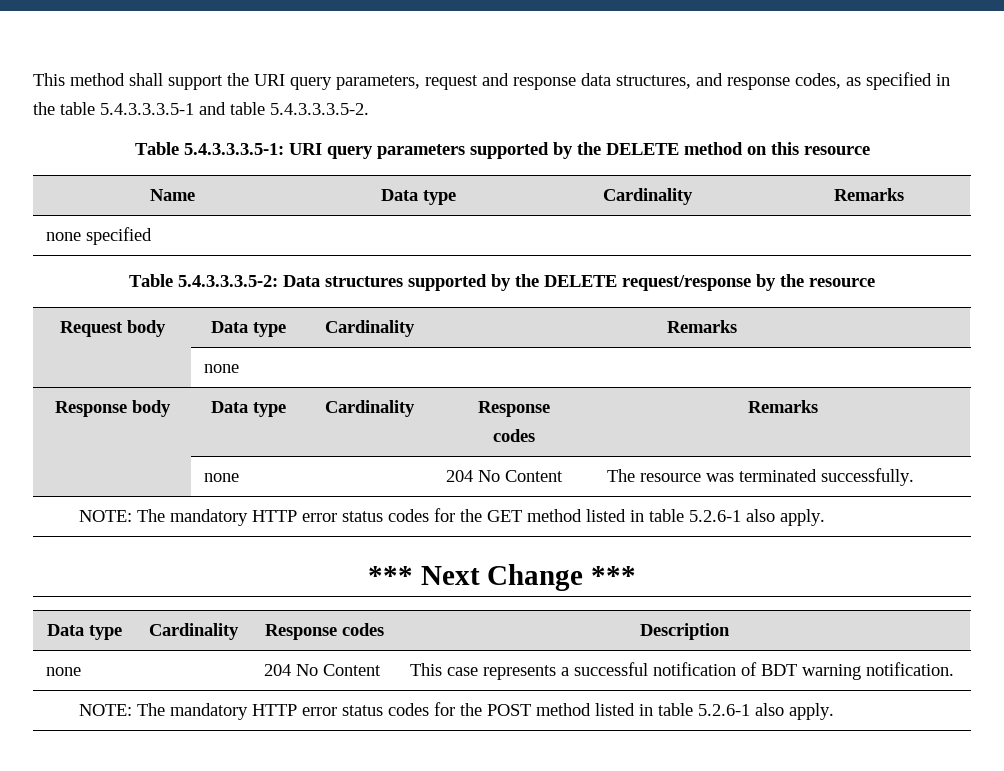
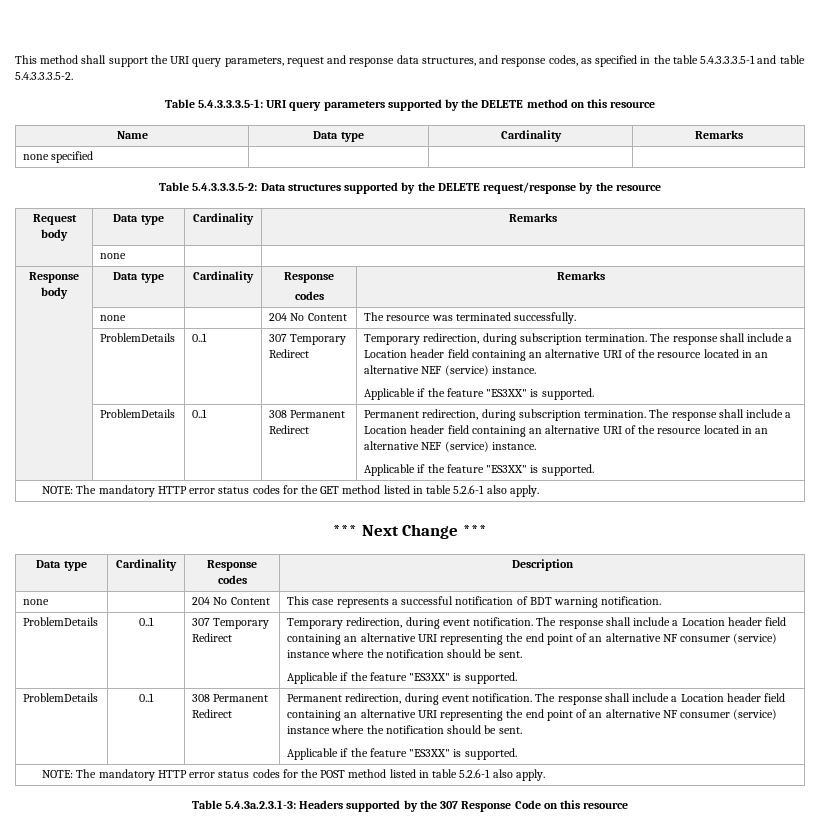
(915, 477) none -> [100,333,176,342] [192,333,208,342] [269,334,347,345] [269,349,310,358] [364,333,793,345] [364,349,769,361] [364,365,536,376] [364,388,594,400] [100,409,176,418] [192,409,208,418] [269,410,346,418] [269,425,310,434] [364,409,792,421] [364,425,769,437] [364,441,536,452] [364,464,594,476] // | ProblemDetails | 0..1 | 307 Temporary Redirect | Temporary redirection, during subscription termination. The response shall include a Location header field containing an alternative URI of the resource located in an alternative NEF (service) instance. // Applicable if the feature "ES3XX" is supported. // | ProblemDetails | 0..1 | 308 Permanent Redirect | Permanent redirection, during subscription termination. The response shall include a Location header field containing an alternative URI of the resource located in an alternative NEF (service) instance. // Applicable if the feature "ES3XX" is supported.
(955, 669) none -> [23,617,99,626] [139,617,154,626] [192,618,270,629] [192,633,233,642] [287,617,787,629] [287,633,778,645] [287,649,522,658] [287,672,517,684] [23,693,99,702] [139,693,154,702] [192,694,269,702] [192,709,233,718] [287,693,786,705] [287,709,778,721] [287,725,522,734] [287,748,517,760] // ProblemDetails | 0..1 | 307 Temporary Redirect | Temporary redirection, during event notification. The response shall include a Location header field containing an alternative URI representing the end point of an alternative NF consumer (service) instance where the notification should be sent. // Applicable if the feature "ES3XX" is supported. // ProblemDetails | 0..1 | 308 Permanent Redirect | Permanent redirection, during event notification. The response shall include a Location header field containing an alternative URI representing the end point of an alternative NF consumer (service) instance where the notification should be sent. // Applicable if the feature "ES3XX" is supported.
(834, 711) none -> [191,800,629,812] // Table 5.4.3a.2.3.1-3: Headers supported by the 307 Response Code on this resource

